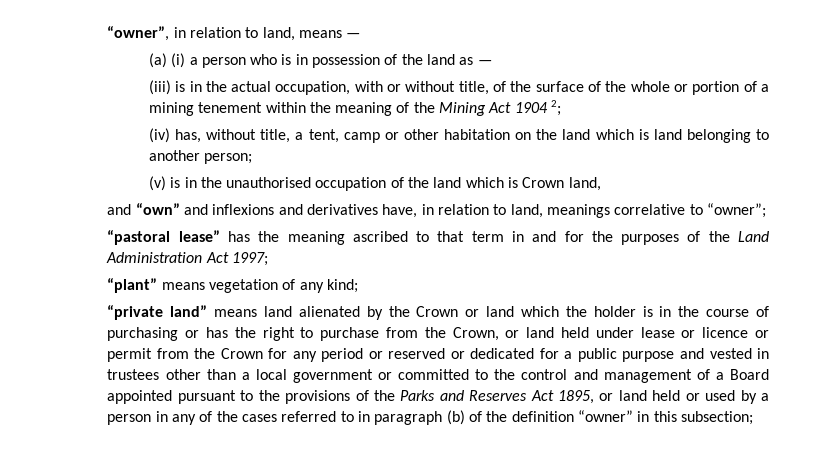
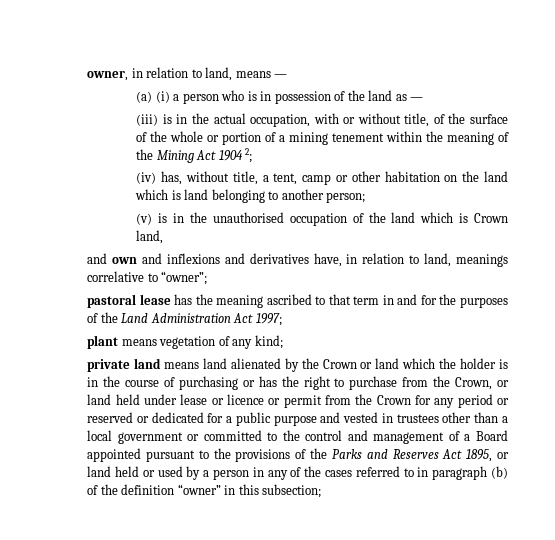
[107,26,170,41] “owner”, -> [87,71,129,81] owner,
[135,203,180,215] “own” -> [112,257,138,264] own
[107,230,220,245] “pastoral lease” -> [87,294,171,308] pastoral lease
[107,278,158,293] “plant” -> [87,335,119,349] plant
[107,305,208,320] “private land” -> [87,358,162,372] private land

